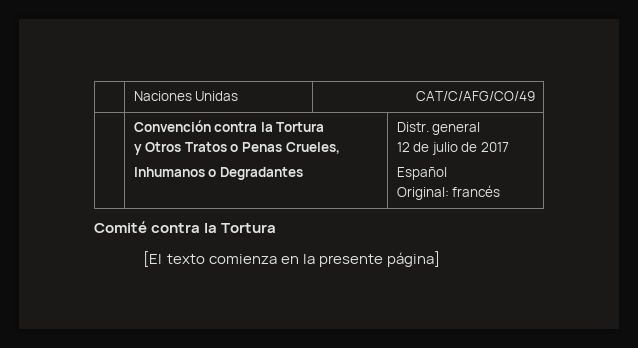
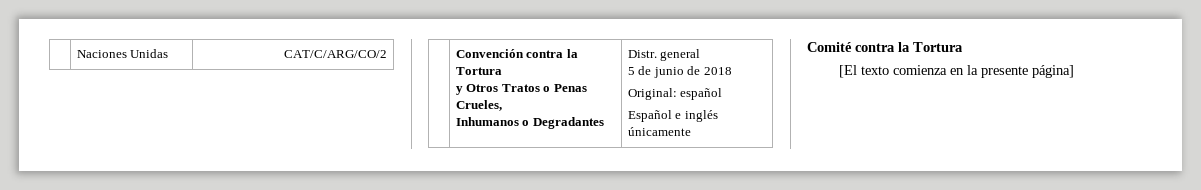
[415,91,535,101] CAT/C/AFG/CO/49 -> [284,50,388,58] CAT/C/ARG/CO/2
[396,142,510,155] [396,167,447,180] [396,185,501,200] 12 de julio de 2017 // Español // Original: francés -> [627,66,732,78] [627,88,723,100] [627,110,718,122] [627,127,691,136] 5 de junio de 2018 // Original: español // Español e inglés únicamente

